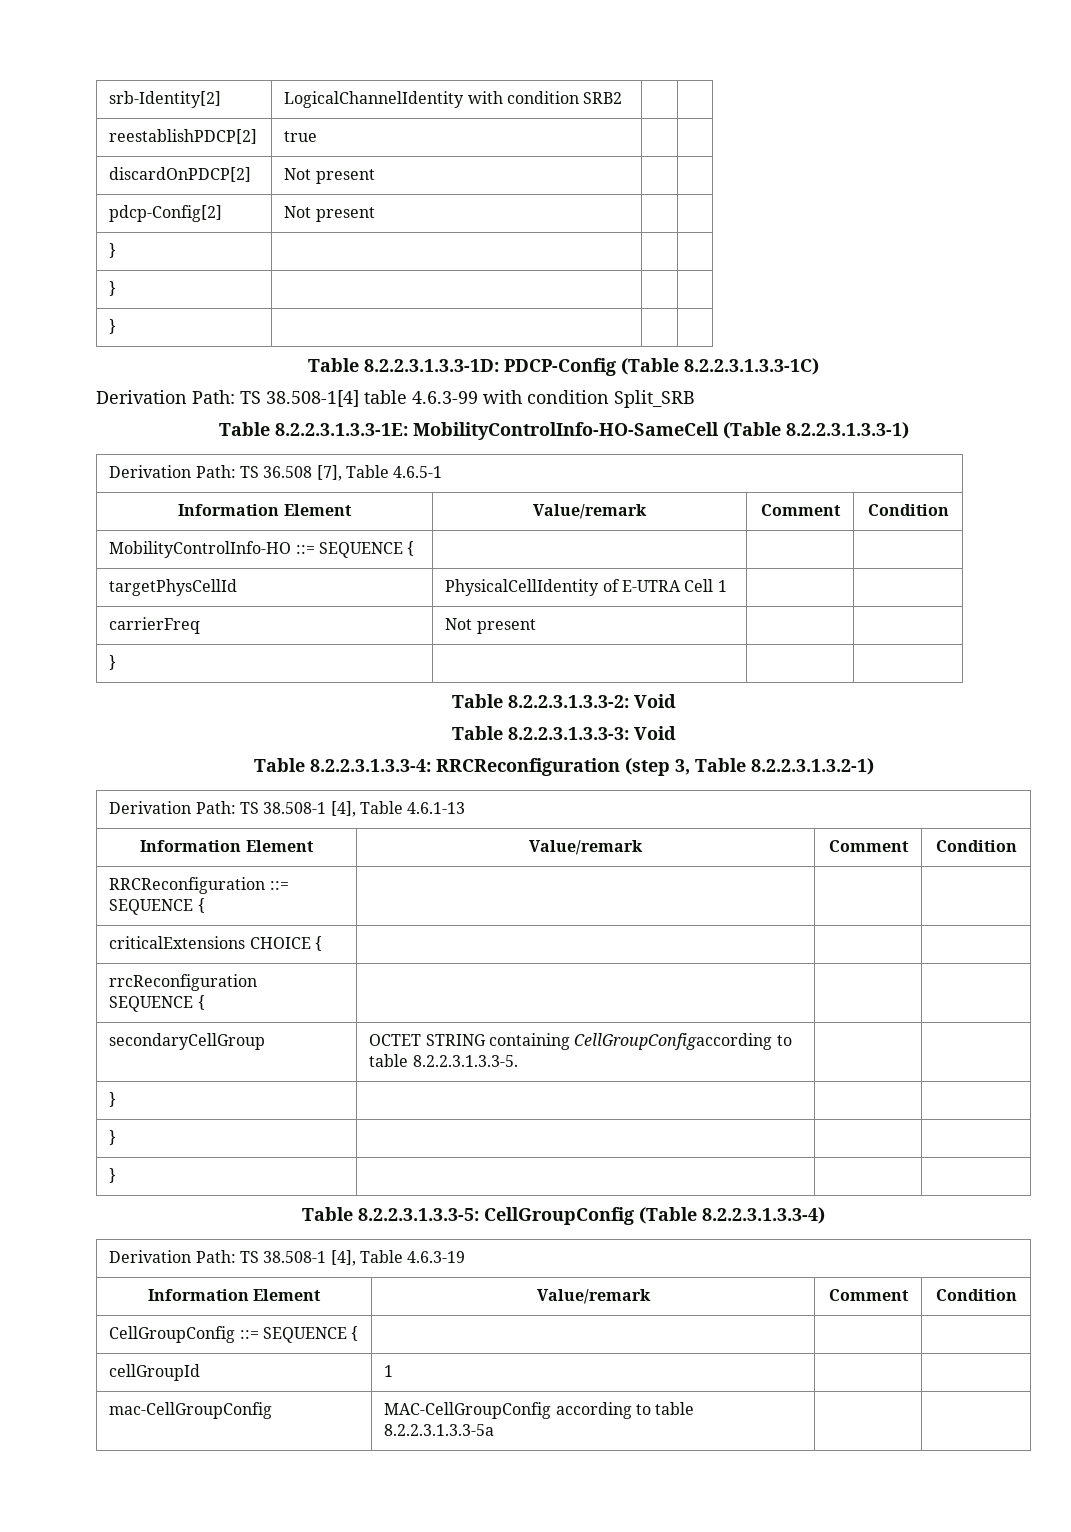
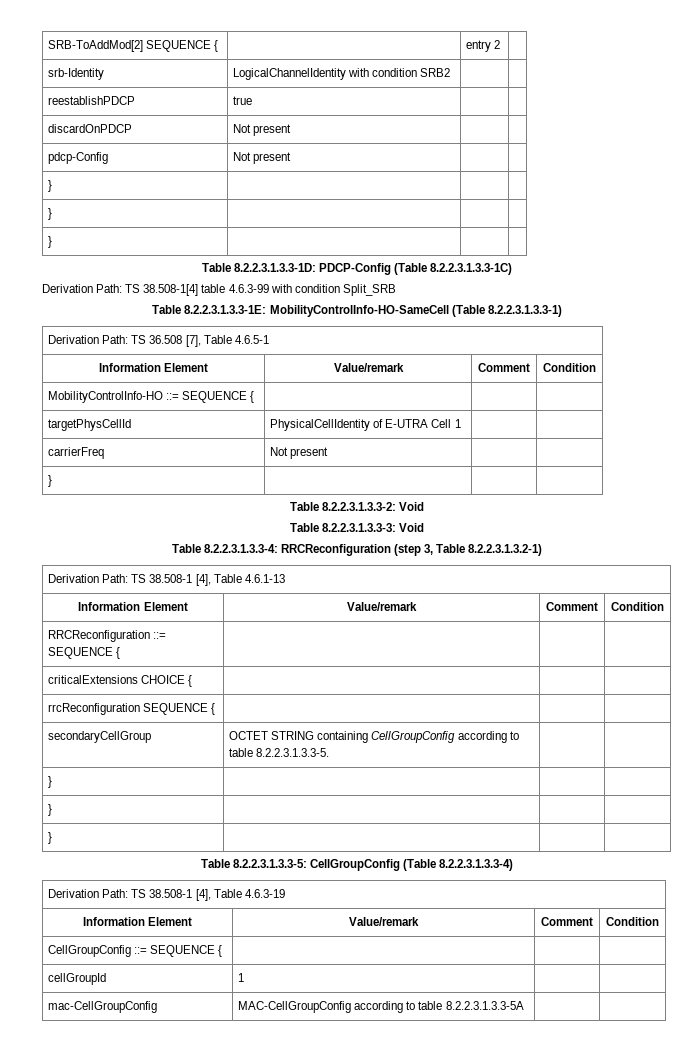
[109,91,222,108] srb-Identity[2] -> [48,40,219,52] [466,40,501,52] [48,68,105,80] SRB-ToAddMod[2] SEQUENCE { | | entry 2 | // srb-Identity
[109,129,258,144] reestablishPDCP[2] -> [48,96,136,105] reestablishPDCP
[109,167,252,182] [284,168,375,184] [109,205,223,222] discardOnPDCP[2] | Not present | | // pdcp-Config[2] -> [48,124,133,133] [233,124,292,136] [48,152,109,164] discardOnPDCP | Not present | | // pdcp-Config
[574,1033,773,1050] CellGroupConfigaccording -> [371,731,507,743] CellGroupConfig according
[384,1424,495,1436] 8.2.2.3.1.3.3-5a -> [445,1001,524,1010] 8.2.2.3.1.3.3-5A

